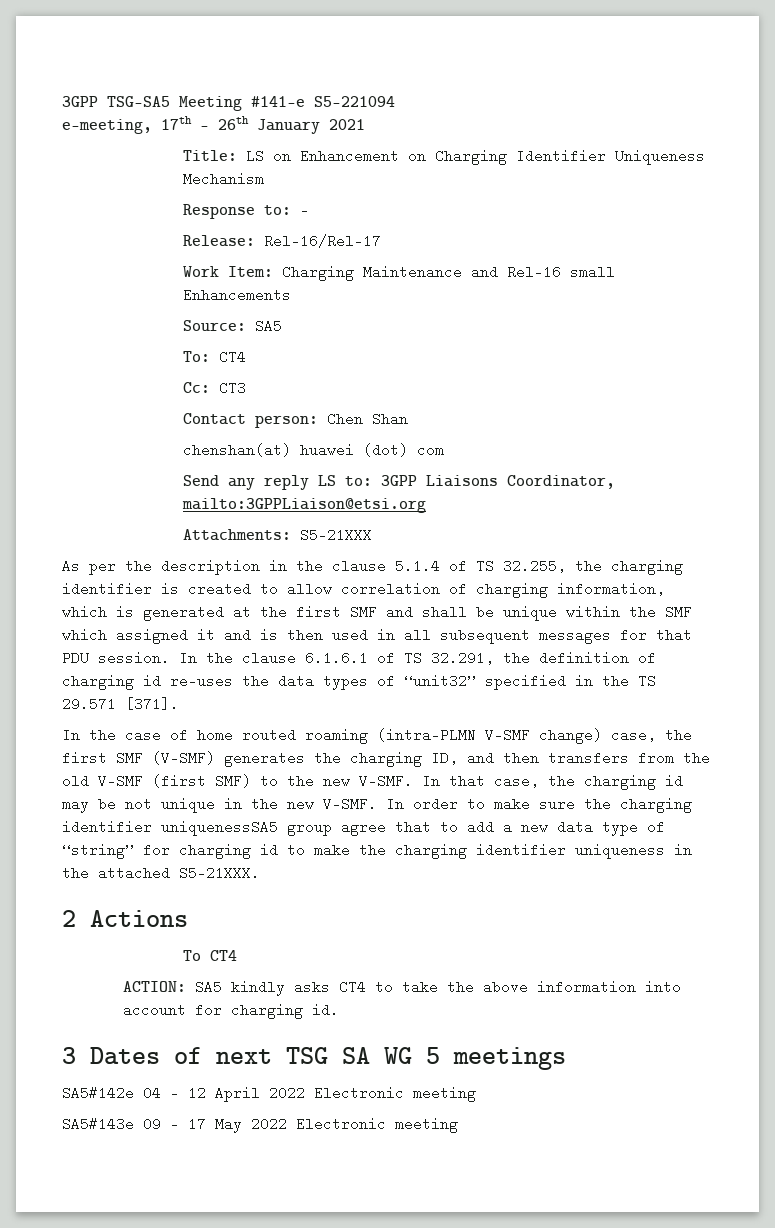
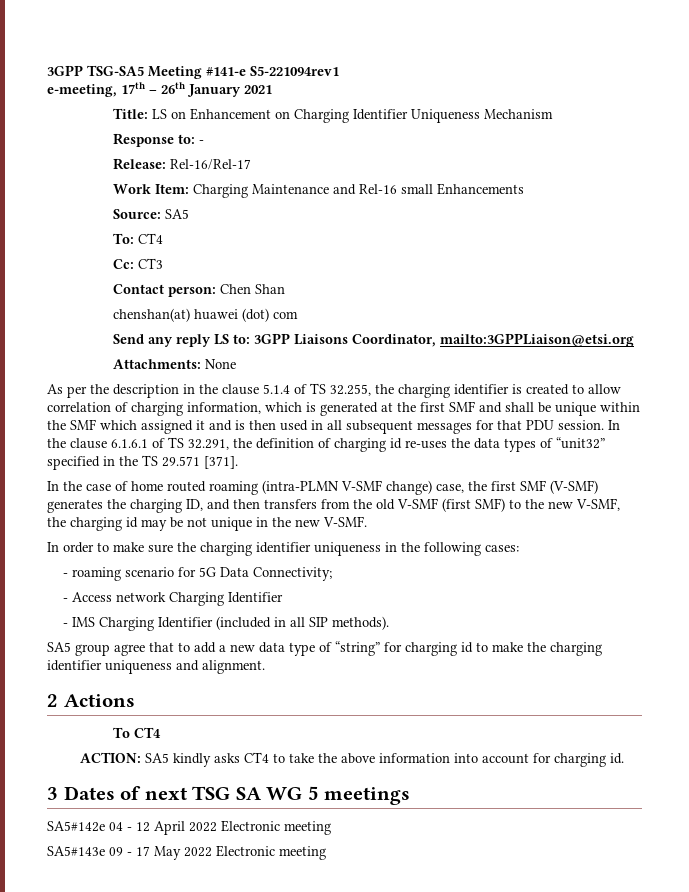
[314,96,395,107] S5-221094 -> [250,66,339,76] S5-221094rev1
[183,528,373,542] Attachments: S5-21XXX -> [112,359,236,369] Attachments: None
[359,774,539,788] V-SMF. In that case, -> [576,498,620,511] V-SMF,
(377, 804) none -> (367, 521) //
[161,820,278,836] uniquenessSA5 -> [314,542,519,556] [63,567,333,581] [63,592,284,606] [63,616,390,631] [47,642,71,652] uniqueness in the following cases: // - roaming scenario for 5G Data Connectivity; // - Access network Charging Identifier // - IMS Charging Identifier (included in all SIP methods). // SA5
[674,844,692,855] [62,866,260,880] in the attached S5-21XXX. -> [176,660,265,674] and alignment.

